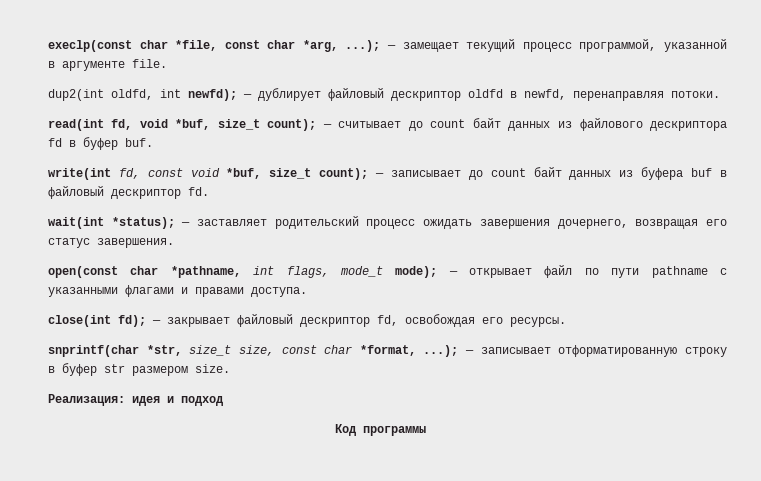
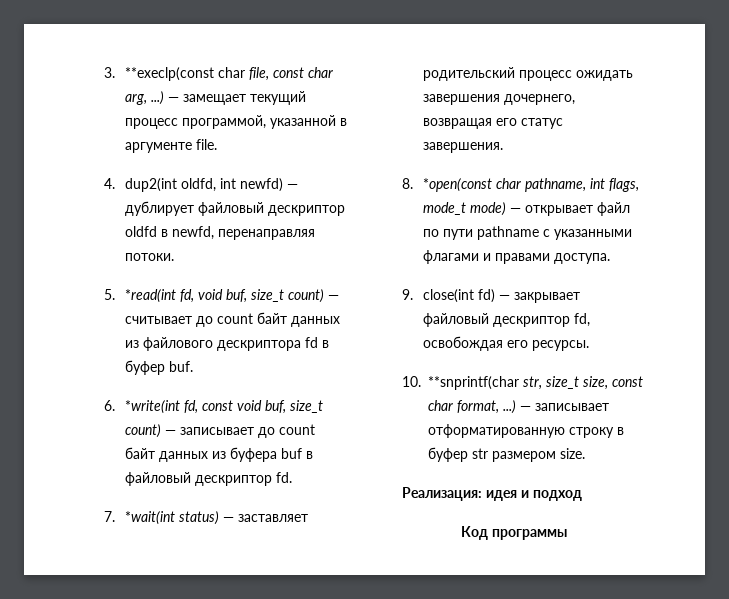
[47,40,381,52] execlp(const char *file, const char *arg, ...); -> [104,67,334,81] [125,91,165,105] 3. **execlp(const char file, const char arg, ...)
(167, 63) none -> [104,178,116,189] 4.
[187,89,237,101] newfd); -> [240,178,284,192] newfd)
[47,119,317,131] read(int fd, void *buf, size_t count); -> [104,289,325,303] 5. *read(int fd, void buf, size_t count)
[47,168,111,180] write(int -> [104,400,181,414] 6. *write(int
[226,168,369,180] *buf, size_t count); -> [265,400,324,414] [125,424,162,438] buf, size_t count)
[47,217,175,229] wait(int *status); -> [104,511,220,525] 7. *wait(int status)
[47,266,241,278] open(const char *pathname, -> [402,178,587,192] 8. *open(const char pathname,
[395,266,438,278] mode); -> [470,202,507,216] mode)
[47,315,146,327] close(int fd); -> [402,289,496,303] 9. close(int fd)
[47,345,182,357] snprintf(char *str, -> [402,376,543,390] 10. **snprintf(char str,
[359,345,459,357] *format, ...); -> [457,400,517,414] format, ...)

